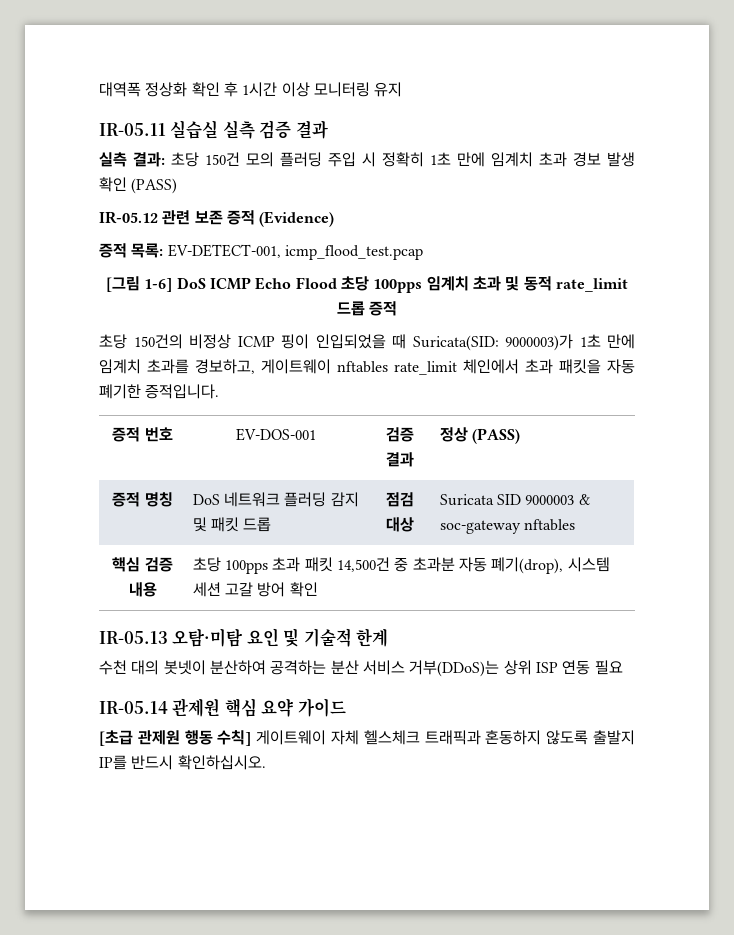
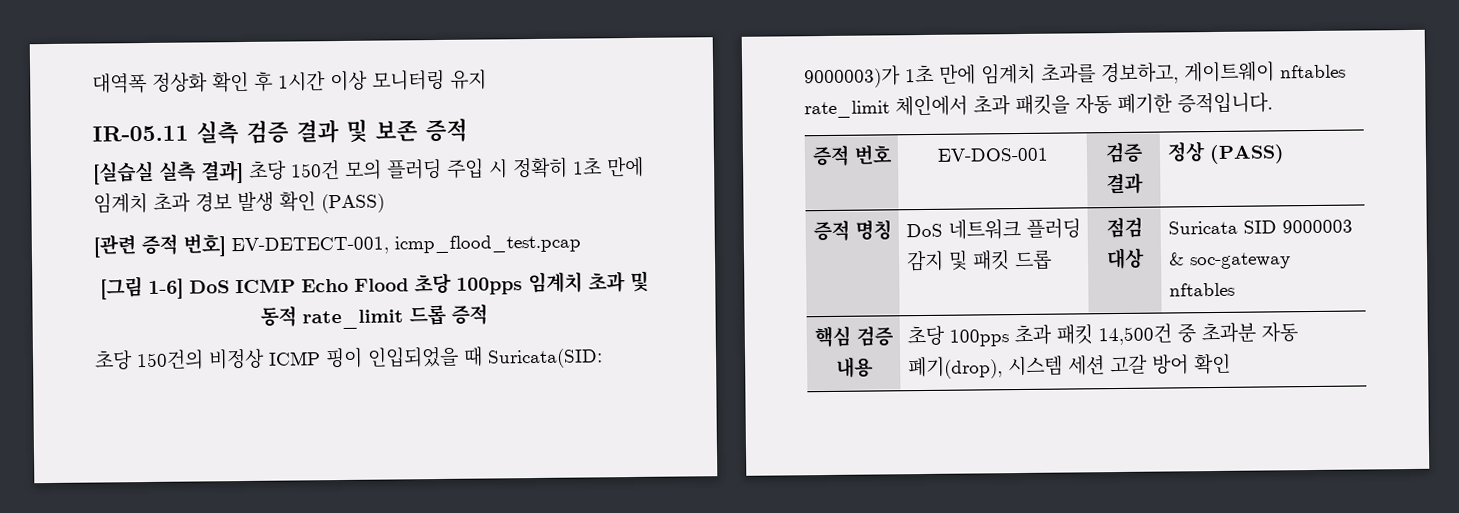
[170,120,219,139] 실습실 -> (189, 133) none
[99,152,165,167] // 실측 결과: -> [346,118,468,143] [92,160,244,185] 및 보존 증적 // [실습실 실측 결과]
[99,210,335,227] [99,243,164,258] IR-05.12 관련 보존 증적 (Evidence) // 증적 목록: -> [93,233,226,258] [관련 증적 번호]
[99,628,389,647] [99,660,623,677] [99,698,346,717] [99,730,635,746] [99,755,266,770] // IR-05.13 오탐·미탐 요인 및 기술적 한계 // 수천 대의 봇넷이 분산하여 공격하는 분산 서비스 거부(DDoS)는 상위 ISP 연동 필요 // IR-05.14 관제원 핵심 요약 가이드 // [초급 관제원 행동 수칙] 게이트웨이 자체 헬스체크 트래픽과 혼동하지 않도록 출발지 IP를 반드시 확인하십시오. -> (1231, 364) none

